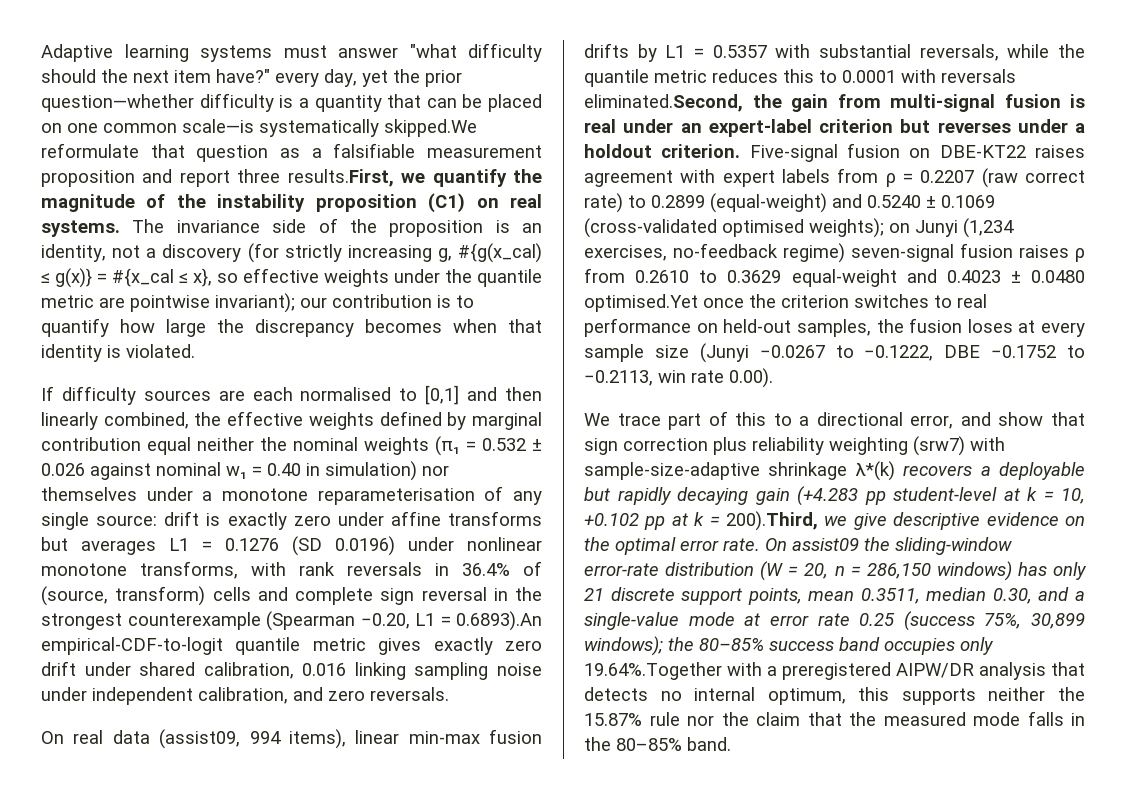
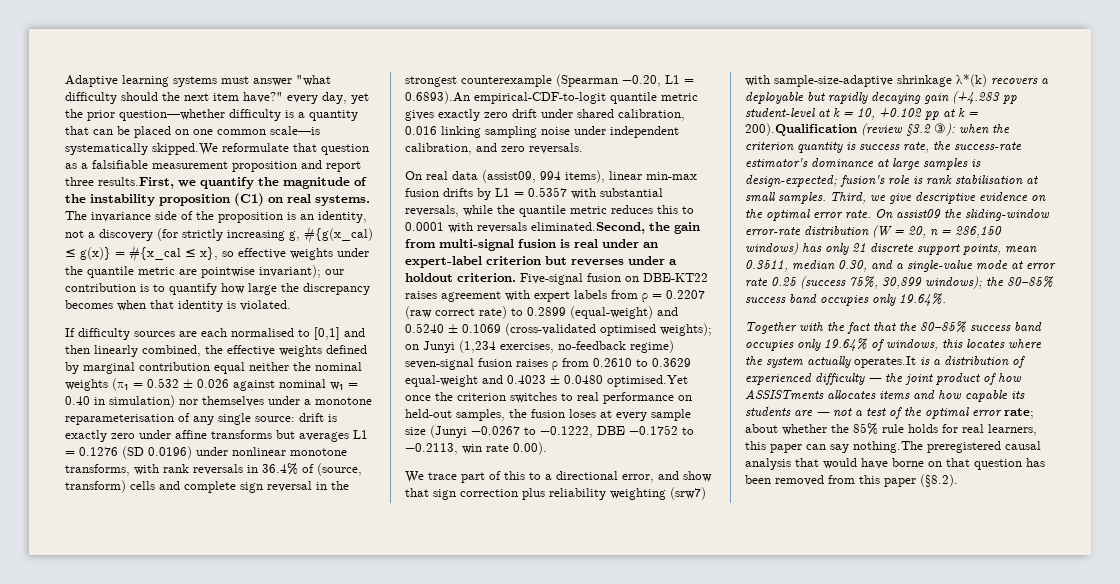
[726,511,818,531] 200).Third, -> [745,123,1010,136] [745,141,1022,153] [745,158,981,170] [745,175,1038,187] [745,192,866,204] 200).Qualification (review §3.2 ③): when the criterion quantity is success rate, the success-rate estimator's dominance at large samples is design-expected; fusion's role is rank stabilisation at small samples. Third,
[584,662,1085,680] [584,687,1085,705] [584,711,1085,726] [584,737,731,751] 19.64%.Together with a preregistered AIPW/DR analysis that detects no internal optimum, this supports neither the 15.87% rule nor the claim that the measured mode falls in the 80–85% band. -> [899,293,946,306] [745,321,1042,334] [745,338,1042,351] [745,356,1025,368] [745,373,1022,385] [745,389,1025,402] [745,407,1034,419] [745,423,1037,436] [745,441,1041,453] [745,458,1045,470] [745,474,958,487] 19.64%. // Together with the fact that the 80–85% success band occupies only 19.64% of windows, this locates where the system actually operates.It is a distribution of experienced difficulty — the joint product of how ASSISTments allocates items and how capable its students are — not a test of the optimal error rate; about whether the 85% rule holds for real learners, this paper can say nothing.The preregistered causal analysis that would have borne on that question has been removed from this paper (§8.2).

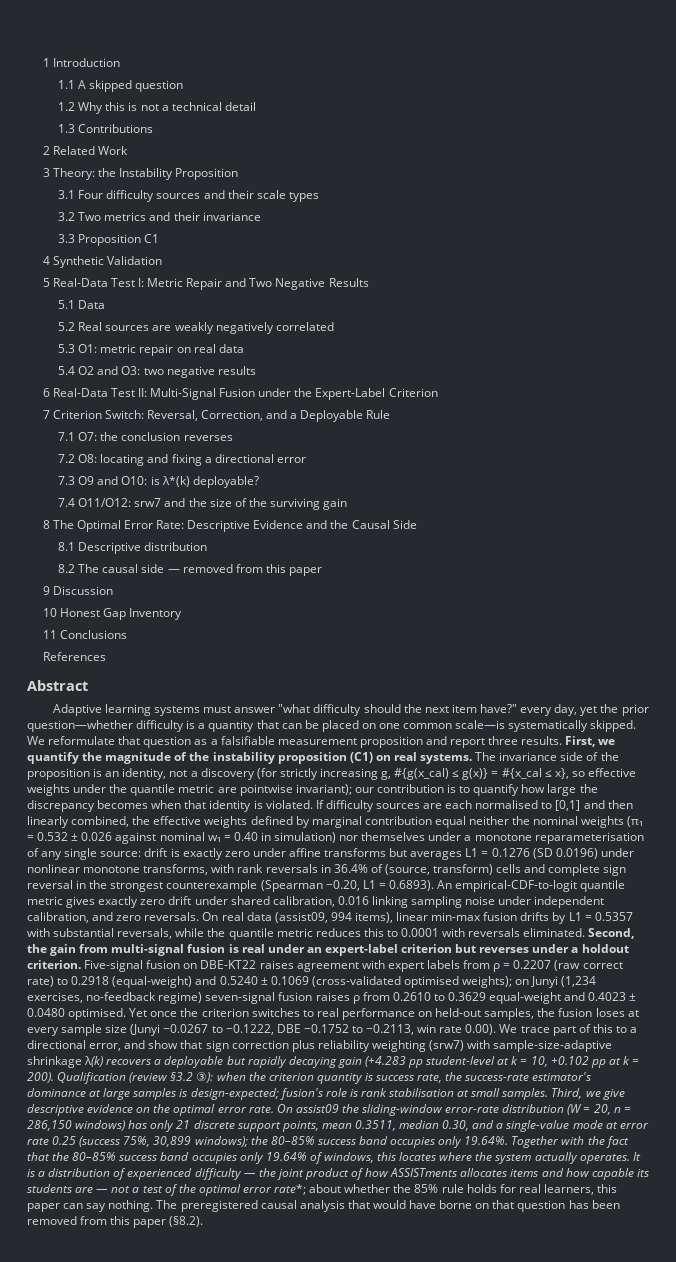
(65, 81) none -> [42,58,120,67] [58,80,184,92] [58,102,256,114] [58,124,154,133] [42,146,128,155] [42,168,238,180] [58,190,319,202] [58,212,261,221] [58,234,160,246] [42,256,162,268] [42,278,369,290] [58,300,106,309] [58,322,334,334] [58,344,244,356] [58,366,256,378] [42,388,438,400] [42,410,391,422] [58,432,233,441] [58,454,306,466] [58,476,259,488] [58,498,348,510] [42,520,417,532] [58,542,208,554] [58,564,322,576] [42,586,113,595] [42,608,182,620] [42,630,127,639] [42,652,106,661] [27,680,88,691] 1 Introduction // 1.1 A skipped question // 1.2 Why this is not a technical detail // 1.3 Contributions // 2 Related Work // 3 Theory: the Instability Proposition // 3.1 Four difficulty sources and their scale types // 3.2 Two metrics and their invariance // 3.3 Proposition C1 // 4 Synthetic Validation // 5 Real-Data Test I: Metric Repair and Two Negative Results // 5.1 Data // 5.2 Real sources are weakly negatively correlated // 5.3 O1: metric repair on real data // 5.4 O2 and O3: two negative results // 6 Real-Data Test II: Multi-Signal Fusion under the Expert-Label Criterion // 7 Criterion Switch: Reversal, Correction, and a Deployable Rule // 7.1 O7: the conclusion reverses // 7.2 O8: locating and fixing a directional error // 7.3 O9 and O10: is λ*(k) deployable? // 7.4 O11/O12: srw7 and the size of the surviving gain // 8 The Optimal Error Rate: Descriptive Evidence and the Causal Side // 8.1 Descriptive distribution // 8.2 The causal side — removed from this paper // 9 Discussion // 10 Honest Gap Inventory // 11 Conclusions // References // Abstract //
[152,143,218,155] skipped.We -> [590,720,637,732] [27,736,45,745] skipped. We
[98,177,174,189] results.First, -> [521,736,596,747] results. First,
(291, 305) // -> (313, 804) none
[405,91,470,104] 0.6893).An -> [388,880,453,891] 0.6893). An
(583, 148) // -> (200, 916) none
[531,222,645,234] eliminated.Second, -> [523,928,635,939] eliminated. Second,
[527,307,566,316] 0.2899 -> [71,976,110,985] 0.2918
[607,375,688,387] optimised.Yet -> [68,1008,148,1020] optimised. Yet
(547, 448) // -> (497, 1029) none
[956,74,987,87] λ*(k) -> [84,1056,104,1067] λ(k)
[745,123,857,136] 200).Qualification -> [27,1072,127,1084] 200). Qualification
(946, 299) // -> (509, 1140) none
[854,356,916,368] operates.It -> [579,1152,641,1164] operates. It
[1004,408,1034,419] rate; -> [274,1184,307,1195] rate*;
[853,441,923,453] nothing.The -> [108,1200,178,1212] nothing. The

